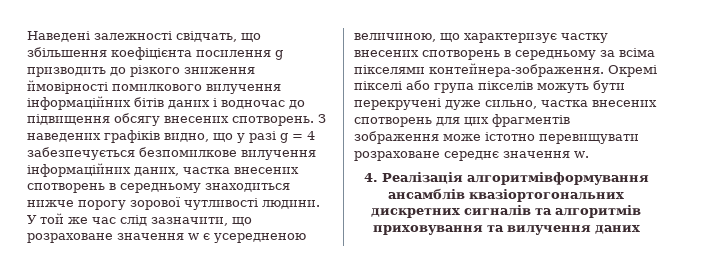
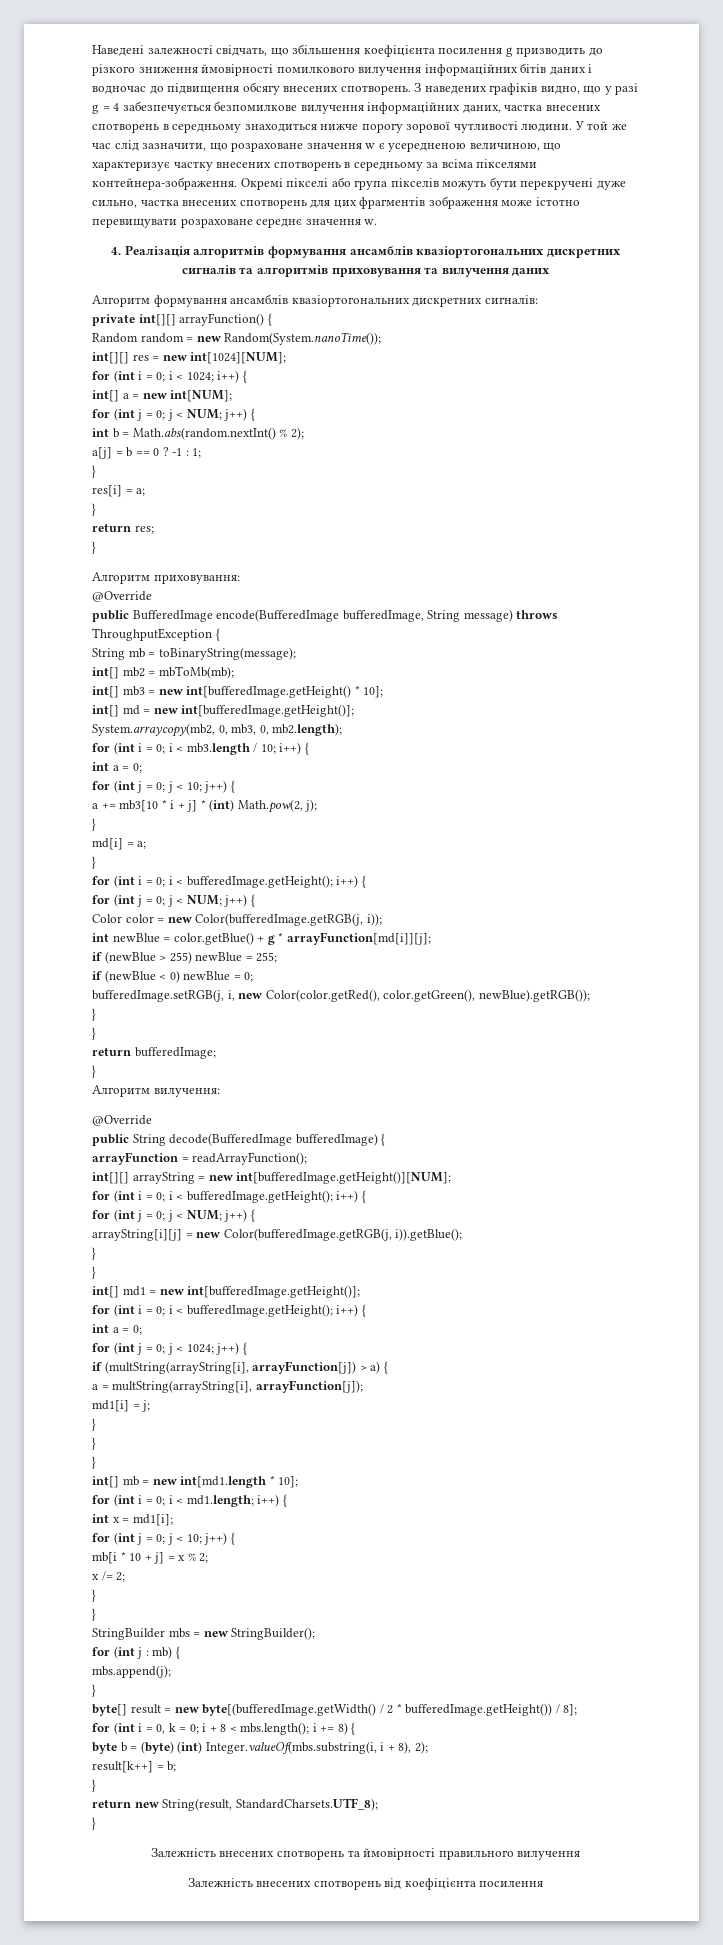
[466,172,649,185] алгоритмівформування -> [193,246,347,258] алгоритмів формування
(640, 229) none -> [92,294,538,307] [92,313,272,326] [92,332,382,345] [92,352,287,364] [92,370,247,383] [92,390,233,402] [92,408,255,421] [92,427,304,440] [92,447,202,459] [92,465,96,478] [92,485,146,497] [92,503,96,516] [92,523,154,534] [92,541,96,554] [92,572,240,584] [92,591,152,602] [92,609,559,622] [92,628,220,641] [92,647,296,660] [92,666,234,679] [92,685,384,698] [92,704,355,717] [92,723,343,737] [92,742,309,755] [92,762,142,773] [92,780,235,793] [92,799,318,813] [92,818,96,831] [92,838,147,850] [92,856,96,869] [92,875,366,888] [92,894,255,907] [92,913,382,926] [92,932,431,945] [92,951,278,964] [92,970,254,983] [92,989,590,1002] [92,1008,96,1021] [92,1027,96,1040] [92,1047,216,1059] [92,1065,96,1078] [92,1085,220,1097] [92,1115,152,1126] [92,1133,386,1146] [92,1152,308,1165] [92,1171,452,1184] [92,1190,366,1203] [92,1209,255,1222] [92,1228,463,1241] [92,1247,96,1260] [92,1266,96,1279] [92,1285,361,1298] [92,1304,366,1317] [92,1324,142,1335] [92,1342,247,1355] [92,1361,388,1374] [92,1380,363,1393] [92,1400,151,1412] [92,1418,96,1431] [92,1437,96,1450] [92,1456,96,1469] [92,1475,299,1488] [92,1494,287,1507] [92,1514,173,1526] [92,1532,235,1545] [92,1551,209,1564] [92,1571,126,1582] [92,1589,96,1602] [92,1608,96,1621] [92,1627,316,1640] [92,1646,180,1659] [92,1665,171,1678] [92,1684,96,1697] [92,1703,578,1716] [92,1722,356,1735] [92,1741,428,1754] [92,1761,177,1773] [92,1779,96,1792] [92,1798,378,1811] [92,1817,96,1830] [150,1848,581,1860] [187,1878,544,1890] // Алгоритм формування ансамблів квазіортогональних дискретних сигналів: // private int[][] arrayFunction() { // Random random = new Random(System.nanoTime()); // int[][] res = new int[1024][NUM]; // for (int i = 0; i < 1024; i++) { // int[] a = new int[NUM]; // for (int j = 0; j < NUM; j++) { // int b = Math.abs(random.nextInt() % 2); // a[j] = b == 0 ? -1 : 1; // } // res[i] = a; // } // return res; // } // Алгоритм приховування: // @Override // public BufferedImage encode(BufferedImage bufferedImage, String message) throws ThroughputException { // String mb = toBinaryString(message); // int[] mb2 = mbToMb(mb); // int[] mb3 = new int[bufferedImage.getHeight() * 10]; // int[] md = new int[bufferedImage.getHeight()]; // System.arraycopy(mb2, 0, mb3, 0, mb2.length); // for (int i = 0; i < mb3.length / 10; i++) { // int a = 0; // for (int j = 0; j < 10; j++) { // a += mb3[10 * i + j] * (int) Math.pow(2, j); // } // md[i] = a; // } // for (int i = 0; i < bufferedImage.getHeight(); i++) { // for (int j = 0; j < NUM; j++) { // Color color = new Color(bufferedImage.getRGB(j, i)); // int newBlue = color.getBlue() + g * arrayFunction[md[i]][j]; // if (newBlue > 255) newBlue = 255; // if (newBlue < 0) newBlue = 0; // bufferedImage.setRGB(j, i, new Color(color.getRed(), color.getGreen(), newBlue).getRGB()); // } // } // return bufferedImage; // } // Алгоритм вилучення: // @Override // public String decode(BufferedImage bufferedImage) { // arrayFunction = readArrayFunction(); // int[][] arrayString = new int[bufferedImage.getHeight()][NUM]; // for (int i = 0; i < bufferedImage.getHeight(); i++) { // for (int j = 0; j < NUM; j++) { // arrayString[i][j] = new Color(bufferedImage.getRGB(j, i)).getBlue(); // } // } // int[] md1 = new int[bufferedImage.getHeight()]; // for (int i = 0; i < bufferedImage.getHeight(); i++) { // int a = 0; // for (int j = 0; j < 1024; j++) { // if (multString(arrayString[i], arrayFunction[j]) > a) { // a = multString(arrayString[i], arrayFunction[j]); // md1[i] = j; // } // } // } // int[] mb = new int[md1.length * 10]; // for (int i = 0; i < md1.length; i++) { // int x = md1[i]; // for (int j = 0; j < 10; j++) { // mb[i * 10 + j] = x % 2; // x /= 2; // } // } // StringBuilder mbs = new StringBuilder(); // for (int j : mb) { // mbs.append(j); // } // byte[] result = new byte[(bufferedImage.getWidth() / 2 * bufferedImage.getHeight()) / 8]; // for (int i = 0, k = 0; i + 8 < mbs.length(); i += 8) { // byte b = (byte) (int) Integer.valueOf(mbs.substring(i, i + 8), 2); // result[k++] = b; // } // return new String(result, StandardCharsets.UTF_8); // } // Залежність внесених спотворень та ймовірності правильного вилучення // Залежність внесених спотворень від коефіцієнта посилення

